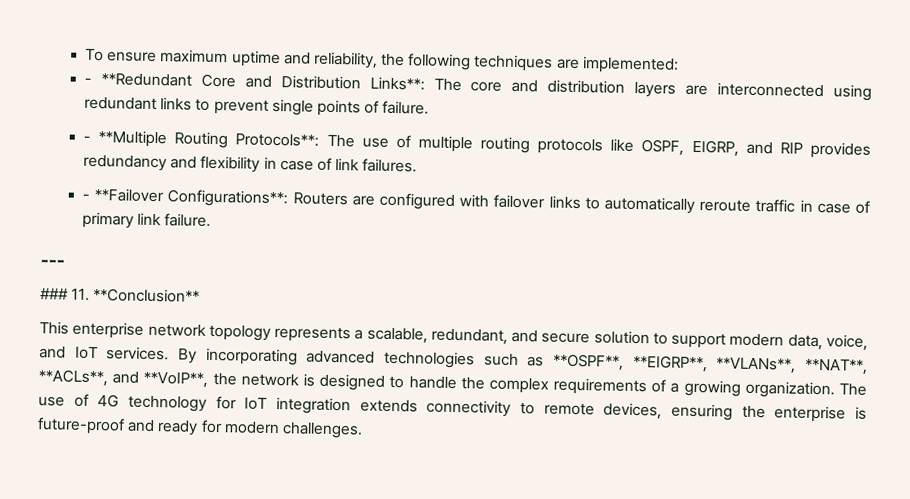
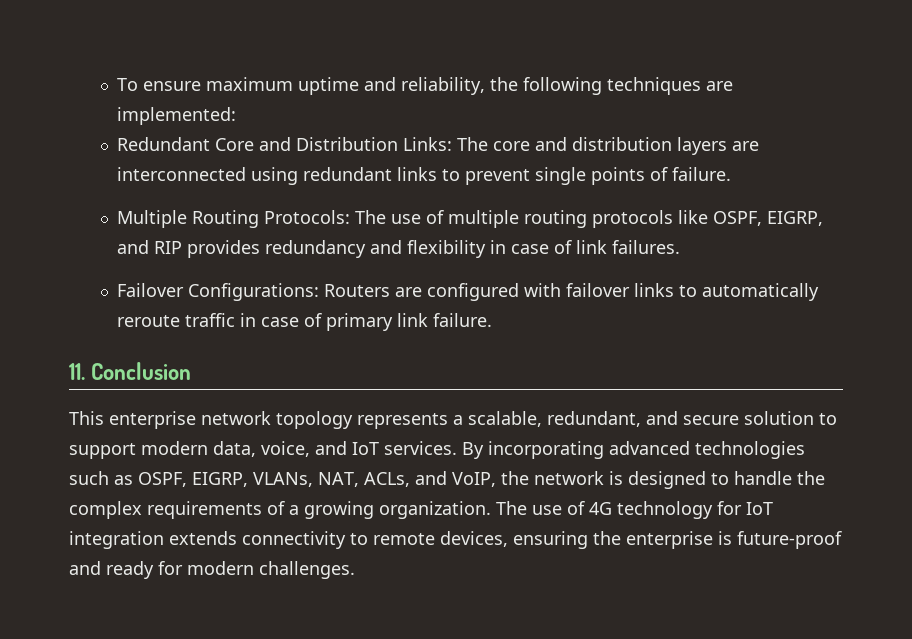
[83,73,192,87] - **Redundant -> [117,137,211,151] Redundant
[369,76,425,91] Links**: -> [403,137,453,151] Links:
[82,130,320,149] - **Multiple Routing Protocols**: -> [117,210,351,228] Multiple Routing Protocols:
[81,188,289,208] - **Failover Configurations**: -> [117,283,320,301] Failover Configurations:
[40,259,65,267] [40,288,201,303] --- // ### 11. **Conclusion** -> [69,362,192,380] 11. Conclusion
[553,353,868,375] [38,369,209,388] **OSPF**, **EIGRP**, **VLANs**, **NAT**, **ACLs**, and **VoIP**, -> [138,471,496,487] OSPF, EIGRP, VLANs, NAT, ACLs, and VoIP,

